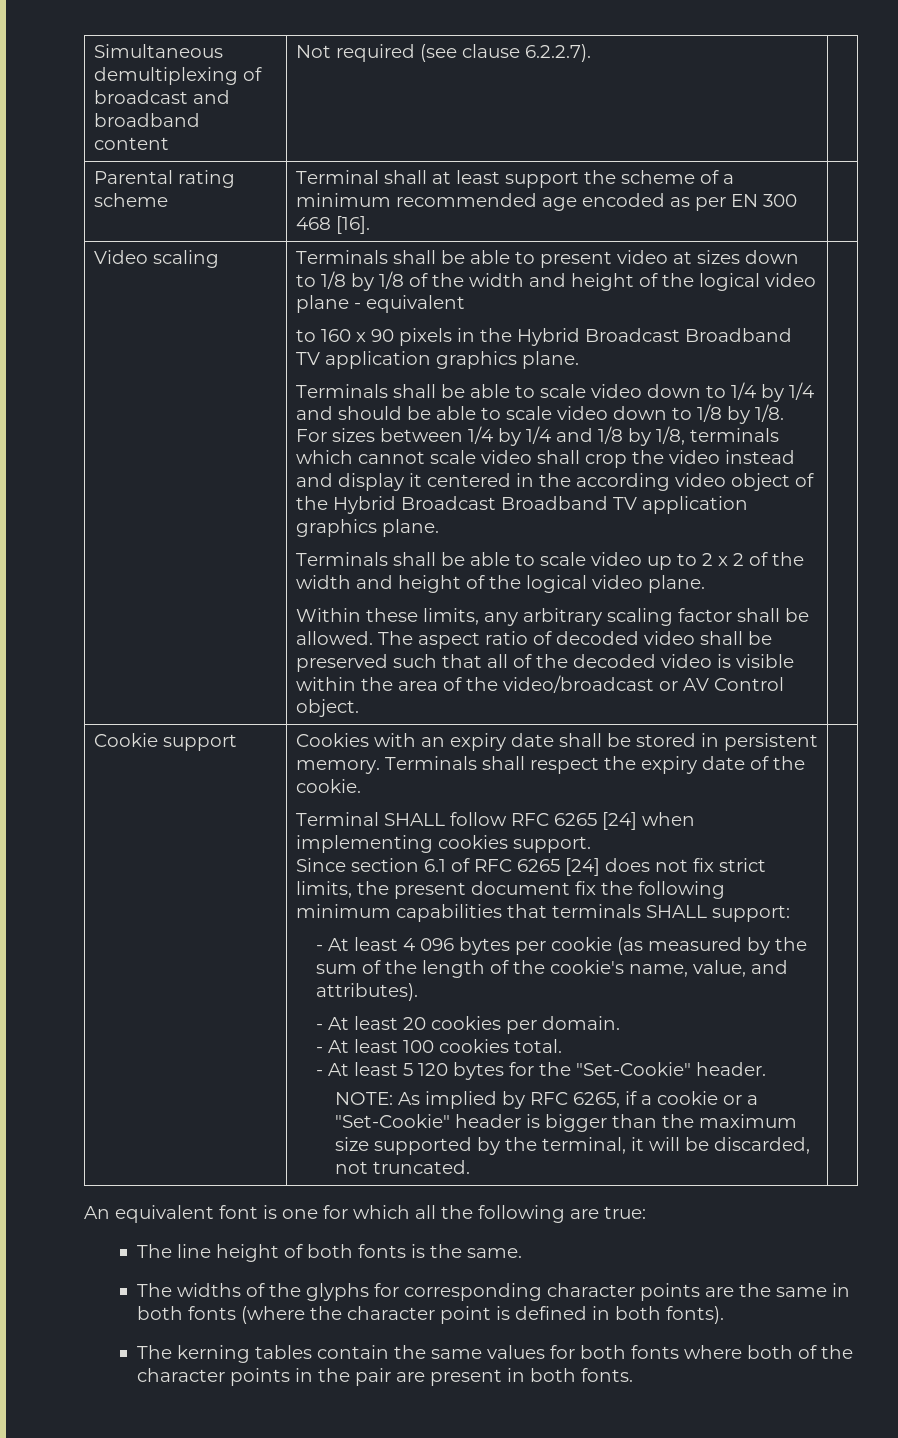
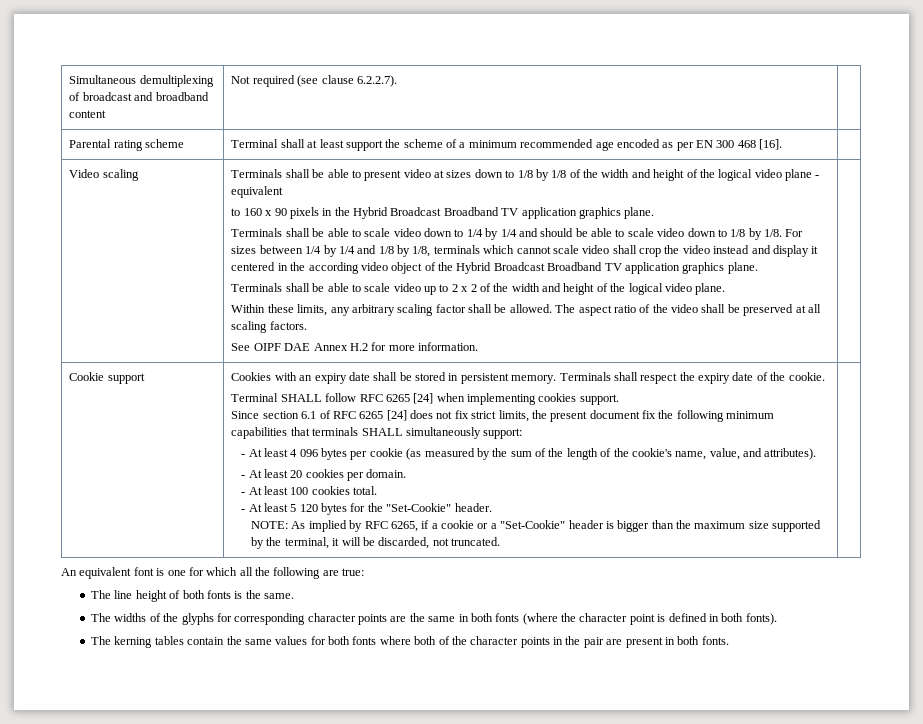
[555,631,639,645] decoded -> [652,304,668,313] the
[392,654,794,668] [295,675,784,693] [295,699,359,717] such that all of the decoded video is visible within the area of the video/broadcast or AV Control object. -> [795,304,821,313] [231,321,307,333] [231,342,479,351] at all scaling factors. // See OIPF DAE Annex H.2 for more information.
(707, 911) none -> [405,427,481,439] simultaneously

